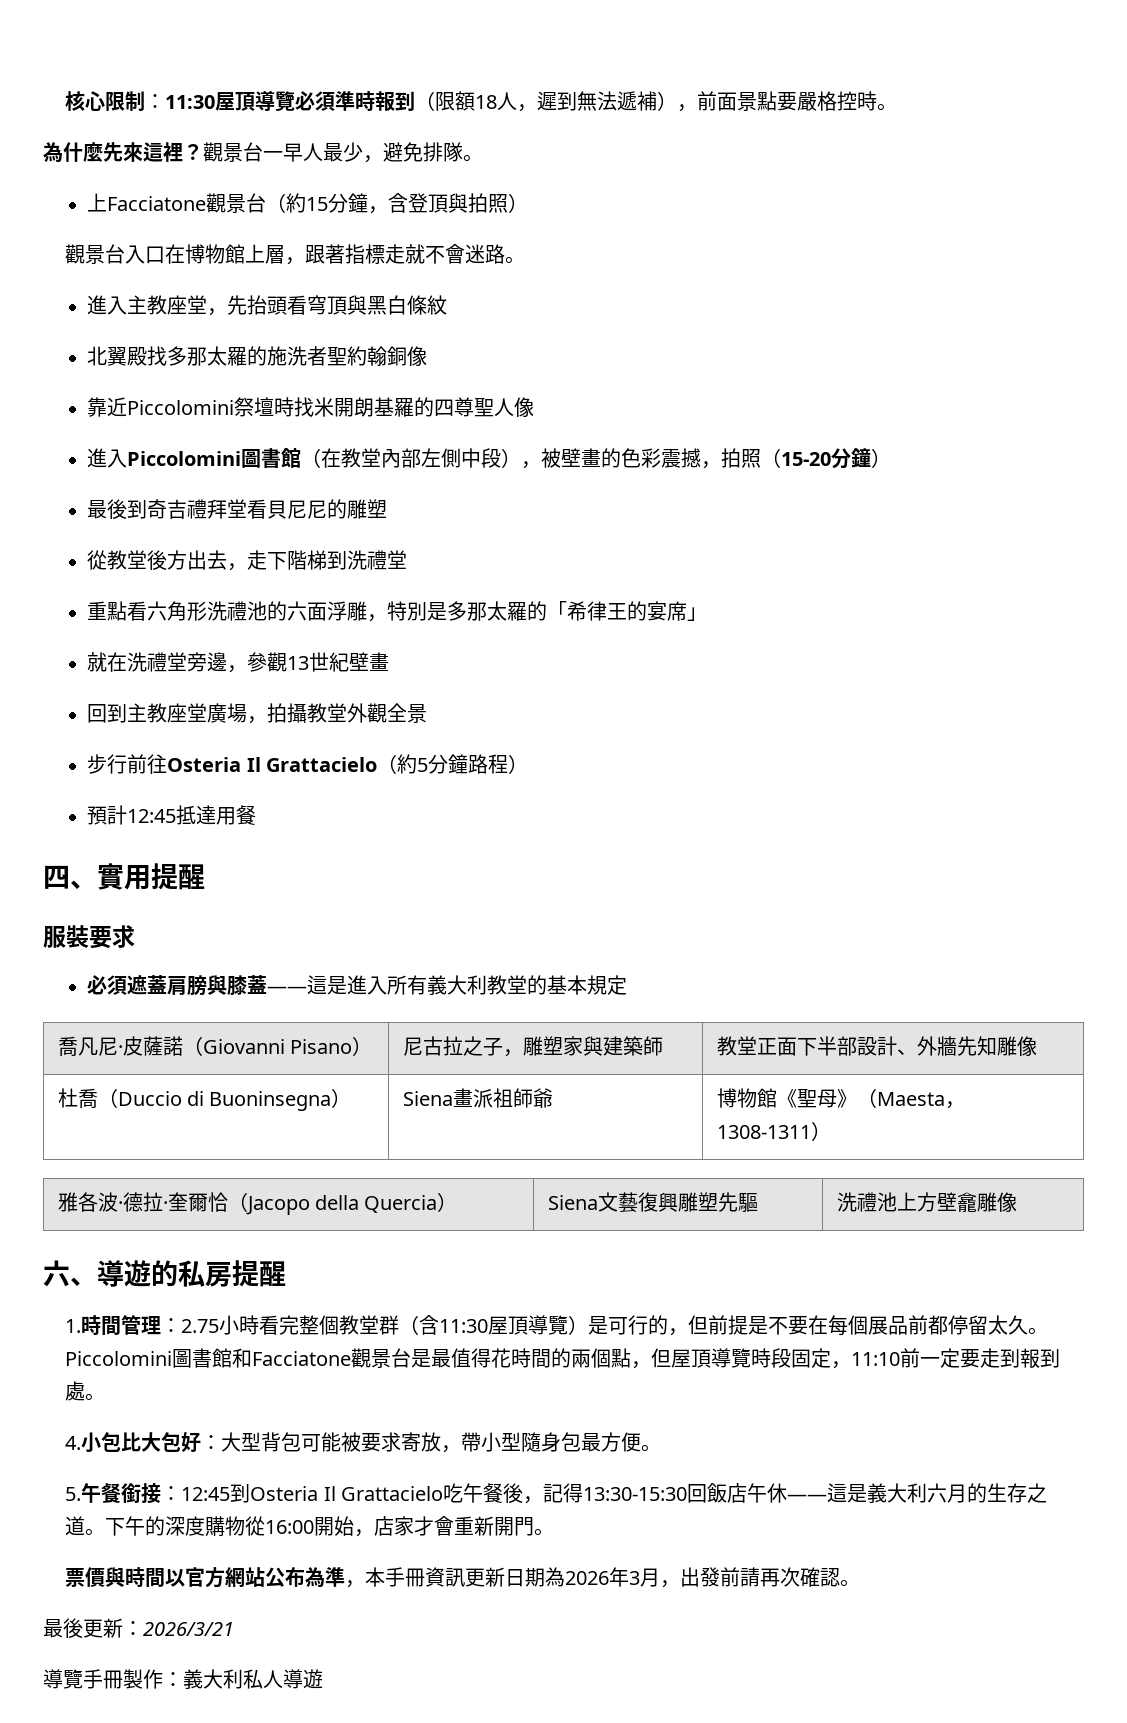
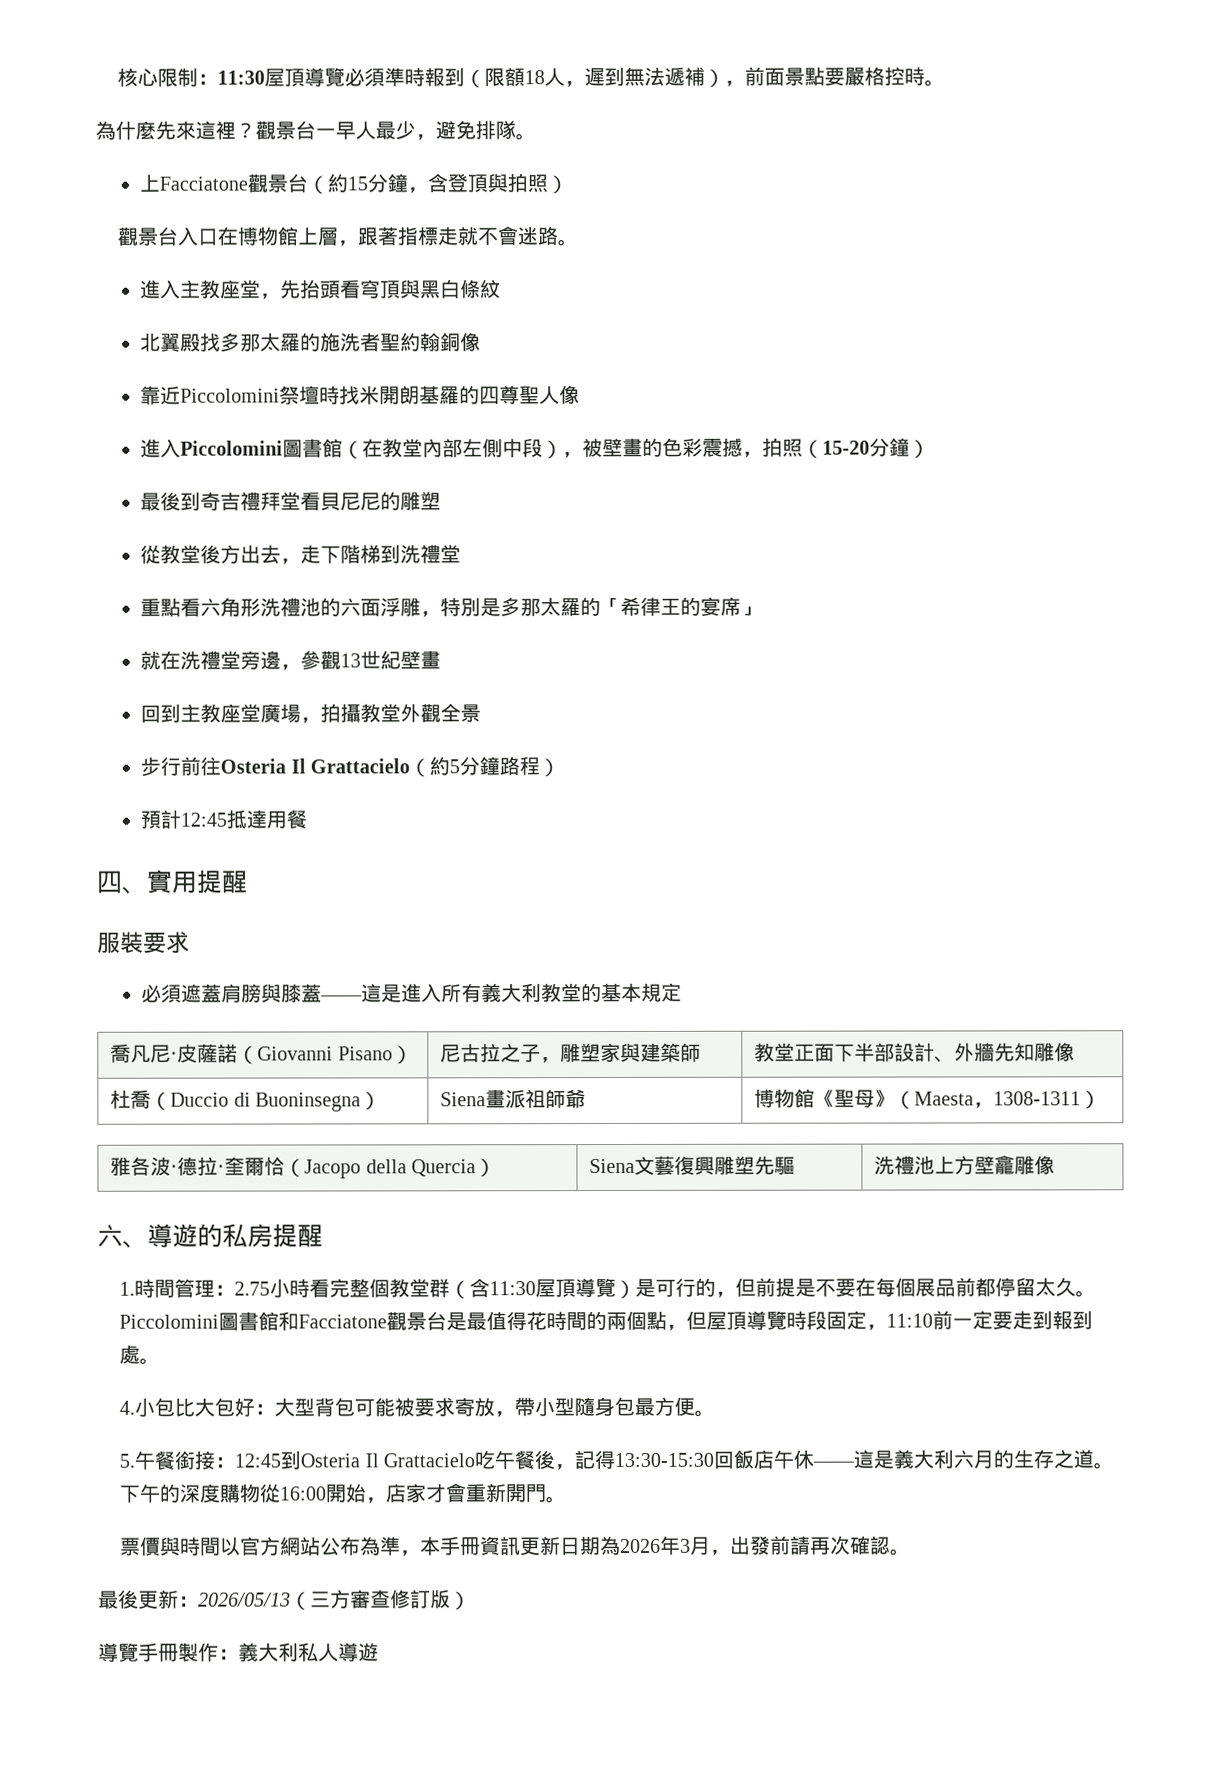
[143,1622,234,1636] 2026/3/21 -> [198,1589,471,1611] 2026/05/13（三方審查修訂版）

